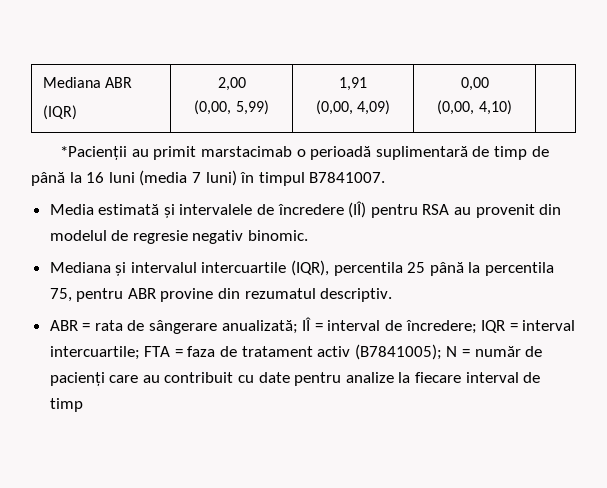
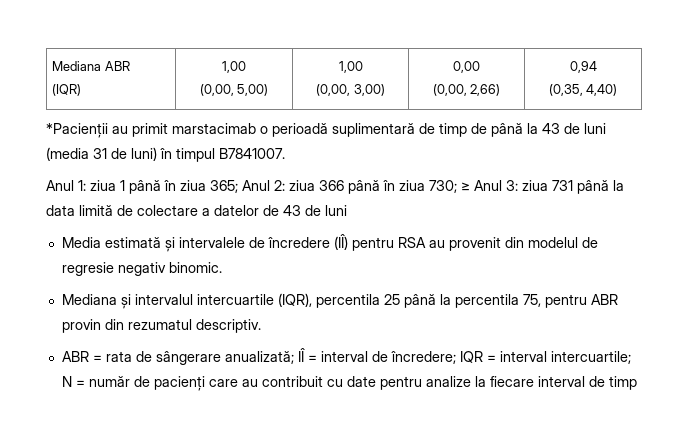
[217,77,246,91] [194,100,269,115] [339,77,367,91] [315,100,391,115] 2,00 // (0,00, 5,99) | 1,91 // (0,00, 4,09) -> [222,61,246,73] [199,84,269,96] [338,61,363,73] [316,84,385,96] 1,00 // (0,00, 5,00) | 1,00 // (0,00, 3,00)
[478,100,512,115] 4,10) | -> [470,84,501,96] [569,61,597,73] [548,84,618,96] 2,66) | 0,94 // (0,35, 4,40)
[86,170,386,186] 16 luni (media 7 luni) în timpul B7841007. -> [542,123,606,134] [46,147,285,162] [46,180,624,194] [46,205,347,216] 43 de luni (media 31 de luni) în timpul B7841007. // Anul 1: ziua 1 până în ziua 365; Anul 2: ziua 366 până în ziua 730; ≥ Anul 3: ziua 731 până la data limită de colectare a datelor de 43 de luni
[160,288,214,302] provine -> [61,319,101,333] provin
[144,344,442,360] FTA = faza de tratament activ (B7841005); -> (631, 357) none

